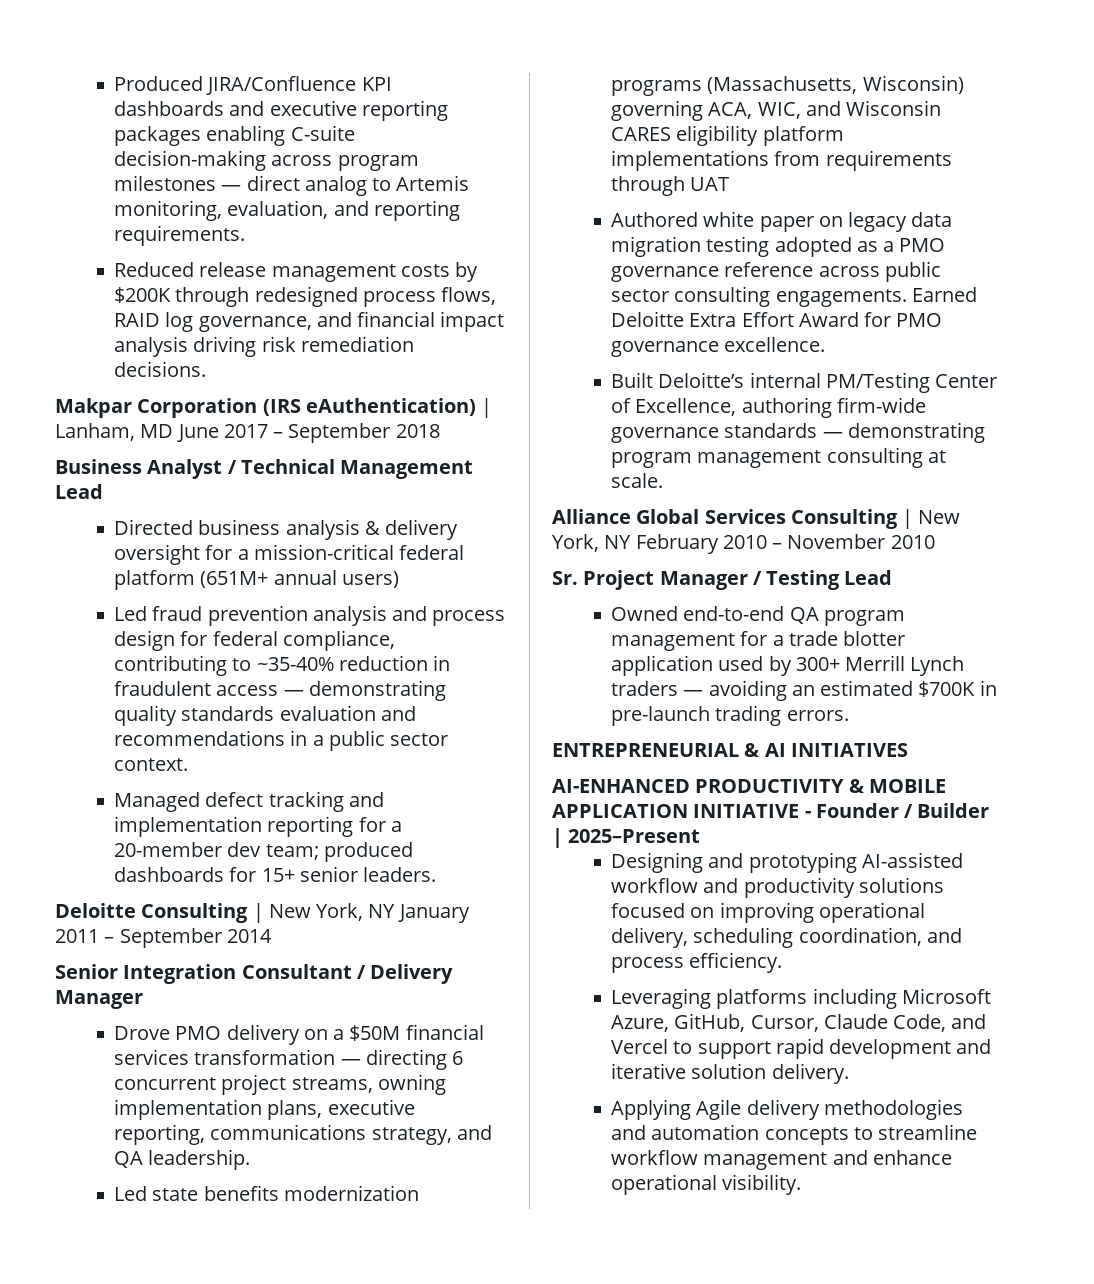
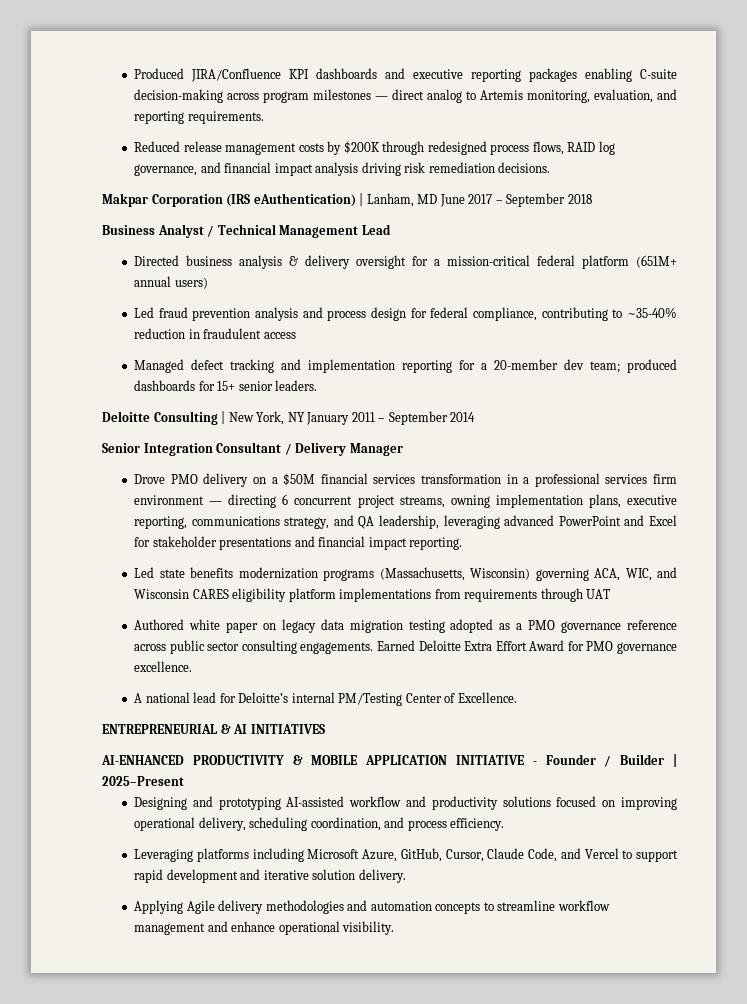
[283,680,446,701] [114,705,416,726] [114,730,449,751] [114,758,189,771] — demonstrating quality standards evaluation and recommendations in a public sector context. -> (296, 335) none
(336, 1057) none -> [506,473,677,487] [134,495,205,505] in a professional services firm environment
[148,1149,251,1170] leadership. -> [379,515,677,529] [134,536,463,550] leadership, leveraging advanced PowerPoint and Excel for stakeholder presentations and financial impact reporting.
[611,372,654,388] Built -> [134,692,236,703] A national lead for
[635,397,926,418] [611,422,985,443] [611,447,946,468] [611,473,664,488] [552,509,961,529] [552,534,935,554] [552,570,893,590] [611,606,905,626] [611,631,906,651] [611,655,965,676] [611,680,997,701] [611,705,849,726] Excellence, authoring firm-wide governance standards — demonstrating program management consulting at scale. // Alliance Global Services Consulting | New York, NY February 2010 – November 2010 // Sr. Project Manager / Testing Lead // Owned end-to-end QA program management for a trade blotter application used by 300+ Merrill Lynch traders — avoiding an estimated $700K in pre-launch trading errors. -> [457,692,517,703] Excellence.

